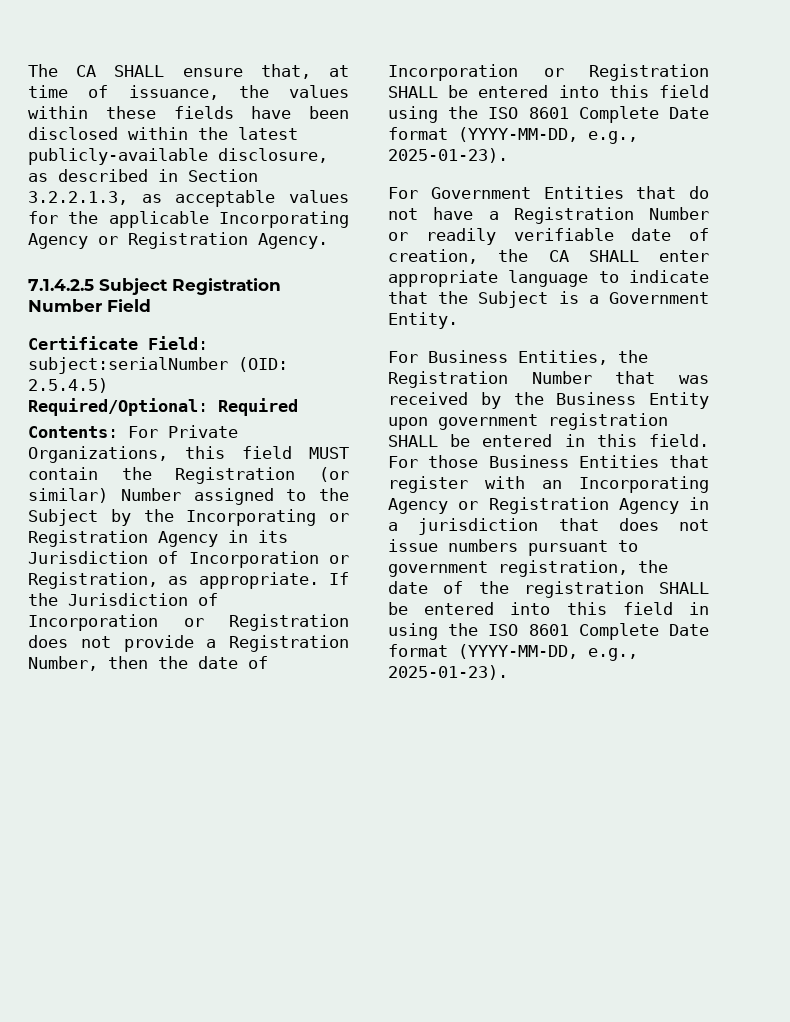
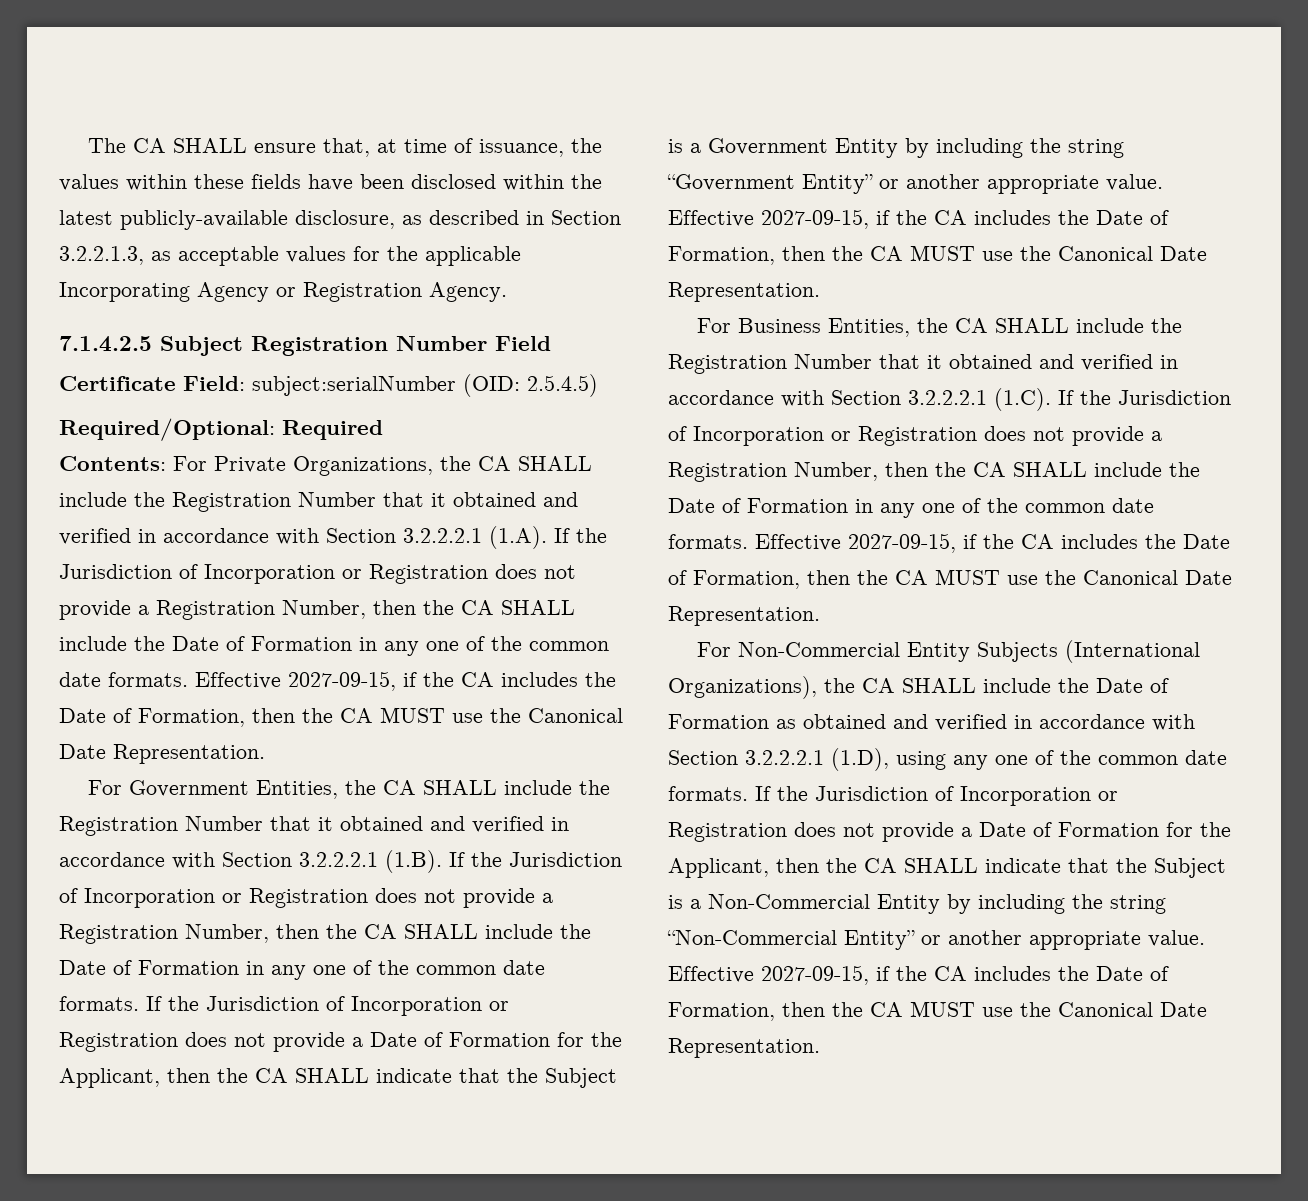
[185,446,349,459] [28,467,349,484] [28,488,349,505] [28,509,349,526] [28,530,288,547] [28,551,349,568] [28,572,319,589] this field MUST contain the Registration (or similar) Number assigned to the Subject by the Incorporating or Registration Agency in its Jurisdiction of Incorporation or Registration, as appropriate. -> [440,456,592,471] [59,492,578,512] [59,526,547,549] the CA SHALL include the Registration Number that it obtained and verified in accordance with Section 3.2.2.2.1 (1.A).
[198,656,268,669] [388,64,709,81] [388,85,709,98] [388,106,709,123] [388,127,638,144] [388,148,508,163] [388,186,709,199] [388,207,709,224] [388,228,709,245] [388,249,709,264] [388,270,619,287] date of Incorporation or Registration SHALL be entered into this field using the ISO 8601 Complete Date format (YYYY-MM-DD, e.g., 2025-01-23). // For Government Entities that do not have a Registration Number or readily verifiable date of creation, the CA SHALL enter appropriate language to -> [461,600,575,615] [59,636,609,656] [59,671,616,691] [59,707,623,727] [59,744,265,764] [88,780,611,799] [59,816,569,836] [59,850,622,873] [59,888,553,908] [59,924,591,944] [59,960,545,980] [59,996,509,1016] [59,1032,622,1052] [59,1068,369,1088] CA SHALL include the Date of Formation in any one of the common date formats. Effective 2027-09-15, if the CA includes the Date of Formation, then the CA MUST use the Canonical Date Representation. // For Government Entities, the CA SHALL include the Registration Number that it obtained and verified in accordance with Section 3.2.2.2.1 (1.B). If the Jurisdiction of Incorporation or Registration does not provide a Registration Number, then the CA SHALL include the Date of Formation in any one of the common date formats. If the Jurisdiction of Incorporation or Registration does not provide a Date of Formation for the Applicant, then the CA SHALL
[388,312,458,329] [388,350,648,365] [388,371,709,388] [388,392,709,409] [388,413,668,430] [388,434,709,447] [388,455,709,468] [388,476,709,493] [388,497,709,514] [388,518,709,535] [388,539,638,556] [388,560,668,577] [388,581,709,598] [388,602,709,615] [388,623,709,640] [388,644,638,661] [388,665,508,680] Entity. // For Business Entities, the Registration Number that was received by the Business Entity upon government registration SHALL be entered in this field. For those Business Entities that register with an Incorporating Agency or Registration Agency in a jurisdiction that does not issue numbers pursuant to government registration, the date of the registration SHALL be entered into this field in using the ISO 8601 Complete Date format (YYYY-MM-DD, e.g., 2025-01-23). -> [835,138,1124,158] [667,174,1163,194] [668,209,1169,229] [668,245,1207,265] [668,282,820,302] [697,318,1183,337] [668,354,1178,374] [668,388,1231,411] [668,426,1162,446] [668,462,1200,482] [668,498,1154,518] [668,533,1230,553] [668,569,1232,589] [668,606,820,626] [697,640,1201,663] [668,676,1169,699] [668,714,1195,731] [668,748,1227,771] [668,786,1118,806] [668,822,1231,842] [668,858,1226,878] [668,894,1166,914] [667,930,1205,950] [668,965,1169,985] [668,1001,1207,1021] [668,1038,820,1058] Entity by including the string “Government Entity” or another appropriate value. Effective 2027-09-15, if the CA includes the Date of Formation, then the CA MUST use the Canonical Date Representation. // For Business Entities, the CA SHALL include the Registration Number that it obtained and verified in accordance with Section 3.2.2.2.1 (1.C). If the Jurisdiction of Incorporation or Registration does not provide a Registration Number, then the CA SHALL include the Date of Formation in any one of the common date formats. Effective 2027-09-15, if the CA includes the Date of Formation, then the CA MUST use the Canonical Date Representation. // For Non‐Commercial Entity Subjects (International Organizations), the CA SHALL include the Date of Formation as obtained and verified in accordance with Section 3.2.2.2.1 (1.D), using any one of the common date formats. If the Jurisdiction of Incorporation or Registration does not provide a Date of Formation for the Applicant, then the CA SHALL indicate that the Subject is a Non-Commercial Entity by including the string “Non-Commercial Entity” or another appropriate value. Effective 2027-09-15, if the CA includes the Date of Formation, then the CA MUST use the Canonical Date Representation.

